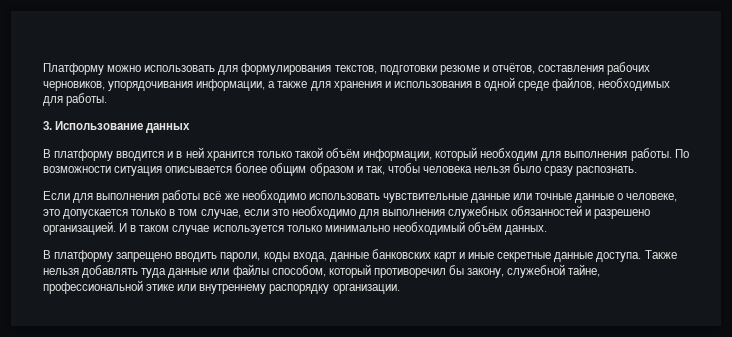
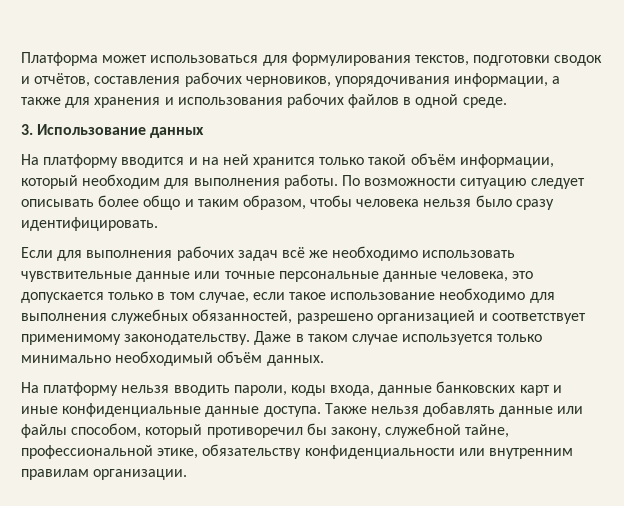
[43,63,216,75] Платформу можно использовать -> [21,52,259,66] Платформа может использоваться
[439,65,480,75] резюме -> [554,55,603,66] сводок
[474,77,671,91] [43,93,108,106] в одной среде файлов, необходимых для работы. -> [286,93,507,108] рабочих файлов в одной среде.
[43,149,51,158] В -> [21,154,39,165] На
[176,151,183,158] в -> [201,157,219,165] на
[114,163,385,176] ситуация описывается более общим образом и так, -> [460,178,586,189] [21,195,306,210] ситуацию следует описывать более общо и таким образом,
[576,166,638,176] распознать. -> [21,217,158,231] идентифицировать.
[162,190,201,203] работы -> [176,246,278,261] рабочих задач
[575,193,678,203] данные о человеке, -> [278,271,509,282] персональные данные человека,
[271,209,289,216] это -> [289,292,436,300] такое использование
[511,205,651,219] [43,221,128,235] обязанностей и разрешено организацией. И -> [192,309,587,324] [21,331,292,345] обязанностей, разрешено организацией и соответствует применимому законодательству. Даже
[43,250,173,262] В платформу запрещено -> [21,382,170,396] На платформу нельзя
[497,252,552,262] секретные -> [62,403,202,417] конфиденциальные
[141,268,167,278] туда -> (496, 409) none
[146,284,330,294] этике или внутреннему распорядку -> [157,444,573,459] [21,469,89,480] этике, обязательству конфиденциальности или внутренним правилам

